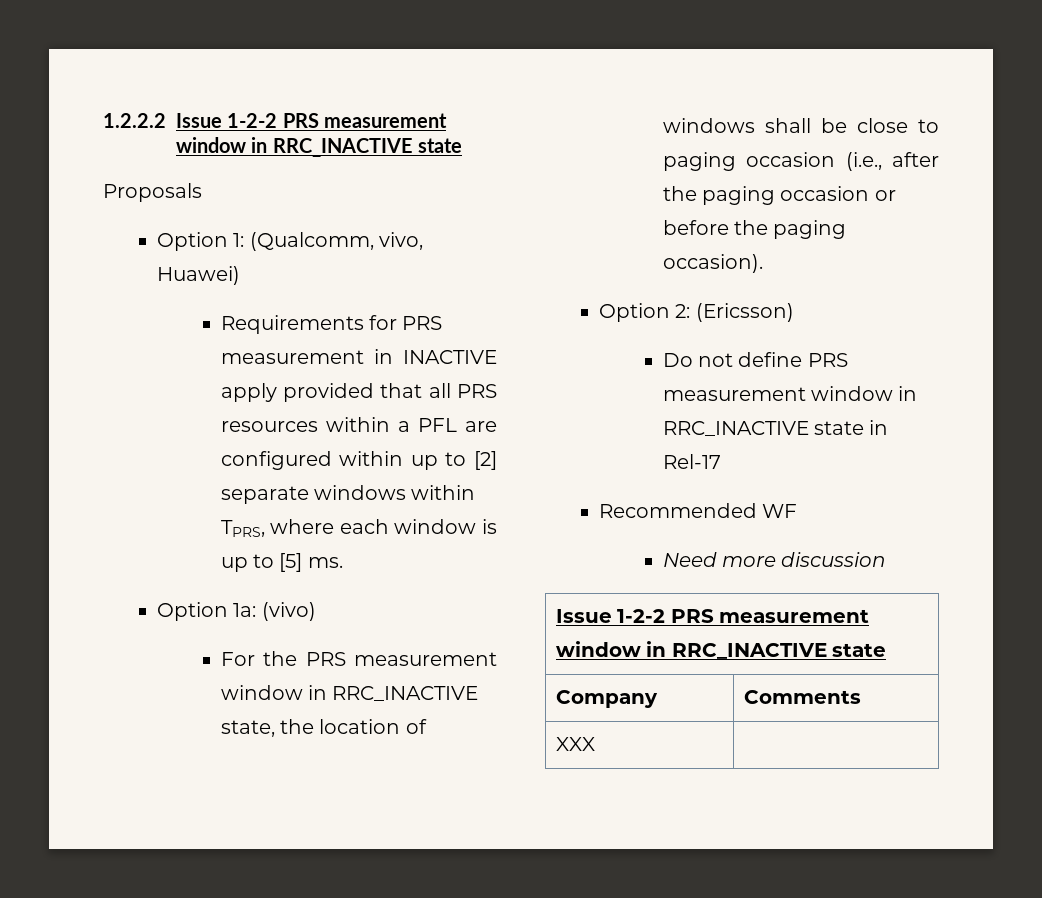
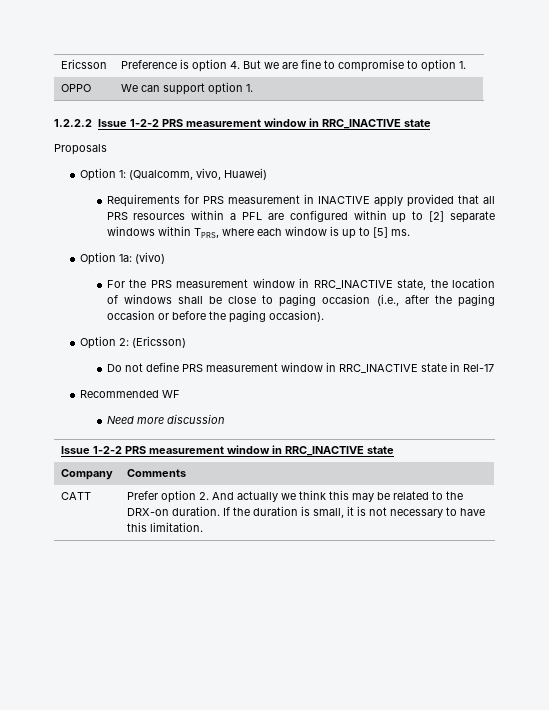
(103, 120) none -> [60,59,107,69] [120,59,466,72] [60,84,91,92] [120,82,253,95] Ericsson | Preference is option 4. But we are fine to compromise to option 1. // OPPO | We can support option 1. //
[555,737,595,751] XXX | -> [60,492,91,500] [126,490,463,503] [126,506,485,518] [126,522,203,532] CATT | Prefer option 2. And actually we think this may be related to the DRX-on duration. If the duration is small, it is not necessary to have this limitation.

